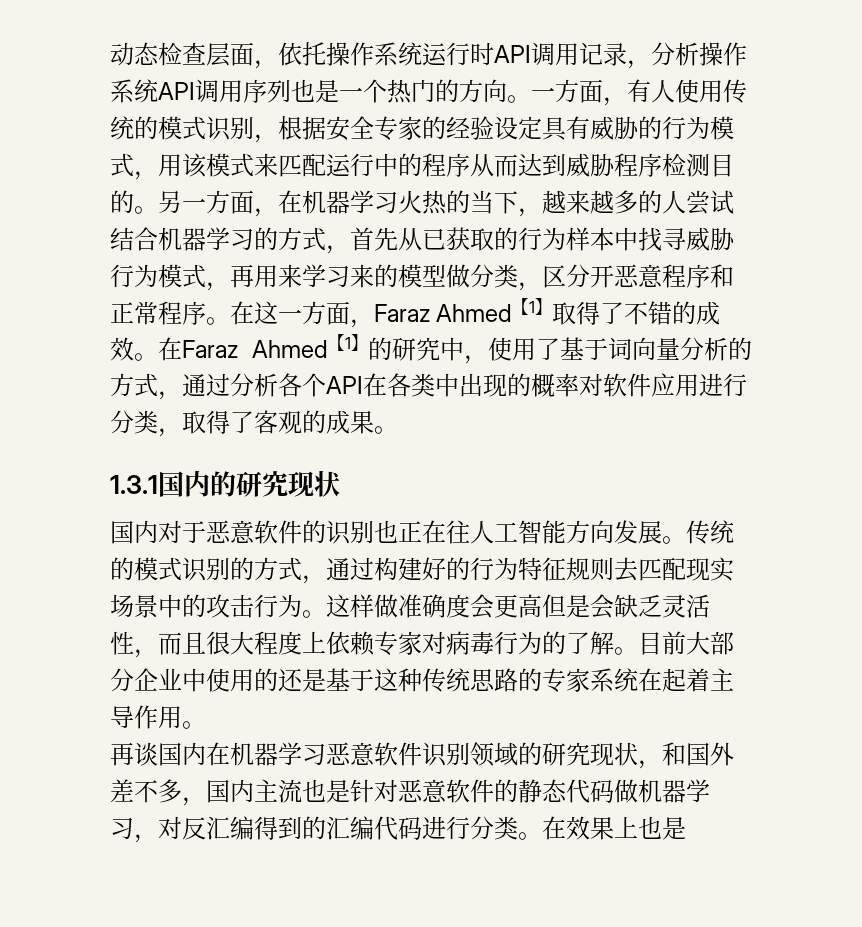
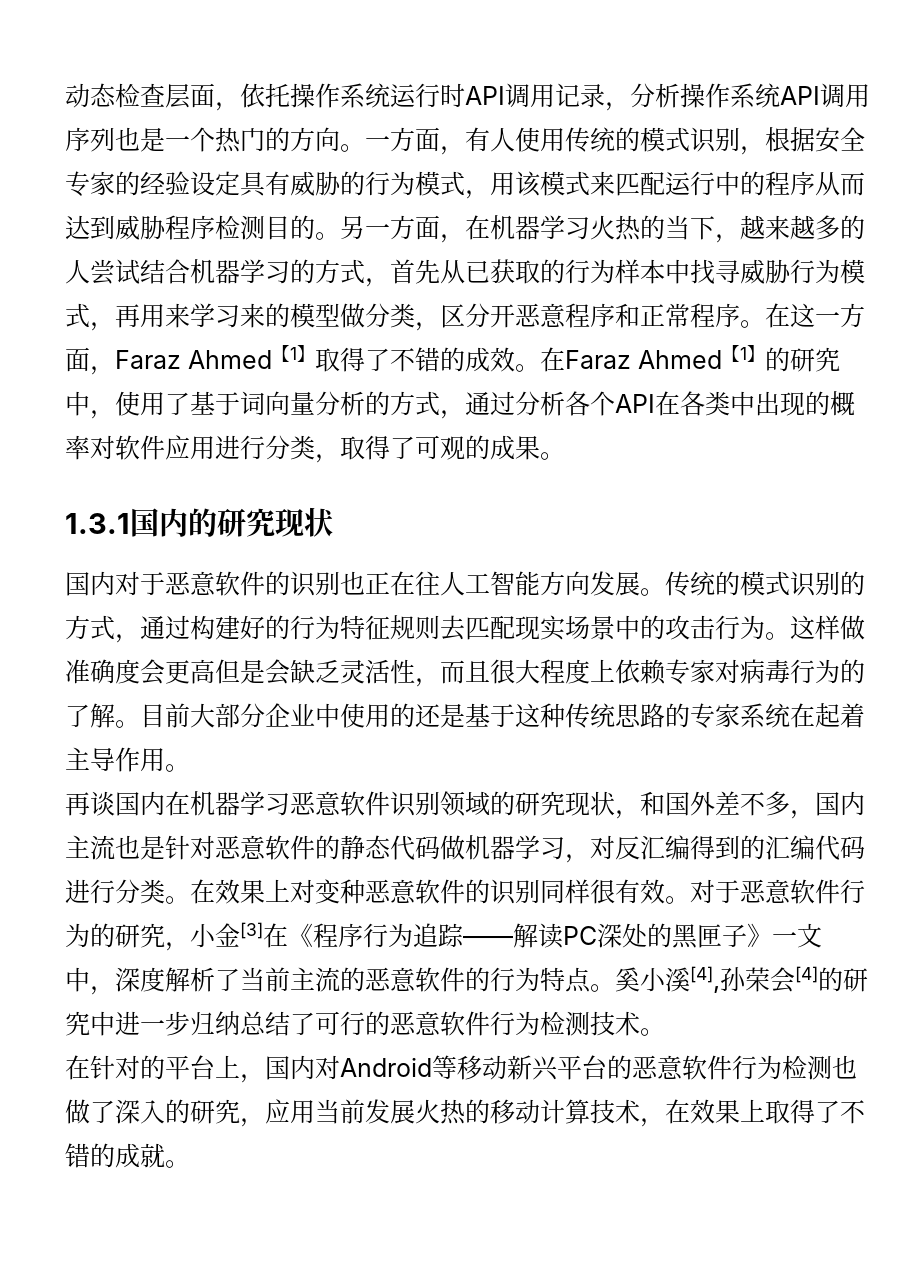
[254,410,278,434] 客 -> [415,435,440,460] 可
[638,816,686,840] 也是 -> [290,879,865,905] [65,922,822,951] [65,966,868,995] [65,1011,665,1036] [65,1055,857,1083] [65,1099,865,1127] [65,1143,190,1168] 对变种恶意软件的识别同样很有效。对于恶意软件行为的研究，小金[3]在《程序行为追踪——解读PC深处的黑匣子》一文中，深度解析了当前主流的恶意软件的行为特点。奚小溪[4],孙荣会[4]的研究中进一步归纳总结了可行的恶意软件行为检测技术。 // 在针对的平台上，国内对Android等移动新兴平台的恶意软件行为检测也做了深入的研究，应用当前发展火热的移动计算技术，在效果上取得了不错的成就。

